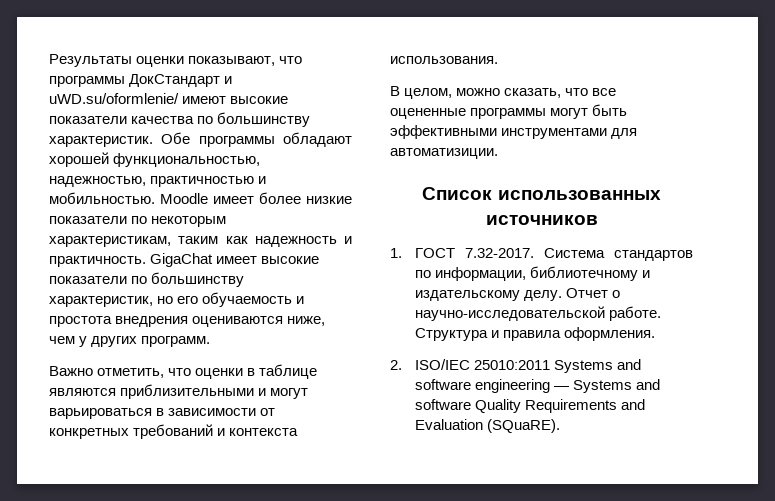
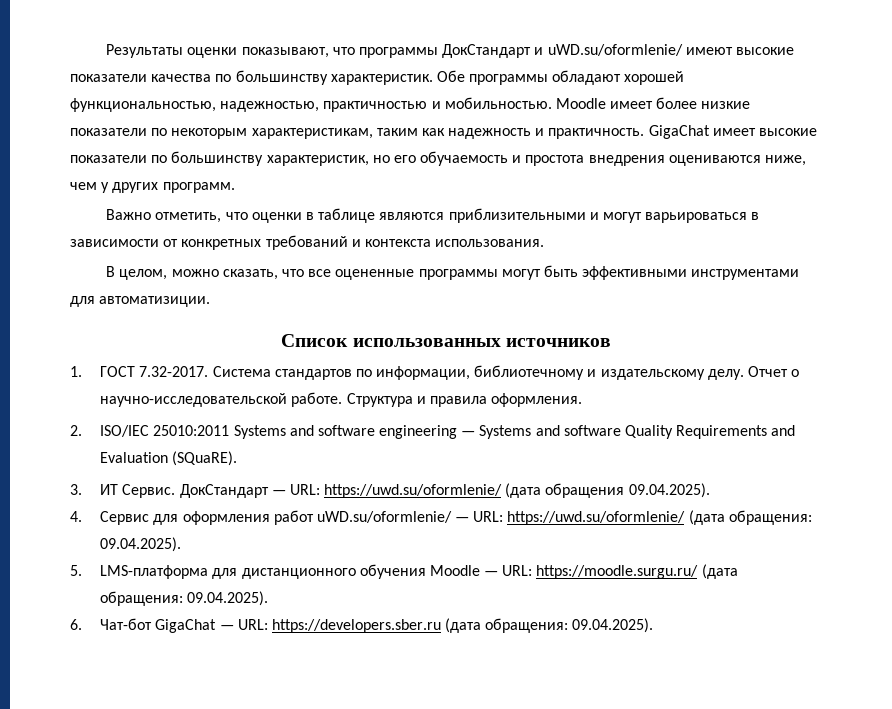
(561, 426) none -> [70,483,710,498] [70,510,812,525] [100,537,182,552] [70,564,738,579] [100,591,269,606] [70,618,654,633] // 3. ИТ Сервис. ДокСтандарт — URL: https://uwd.su/oformlenie/ (дата обращения 09.04.2025). // 4. Сервис для оформления работ uWD.su/oformlenie/ — URL: https://uwd.su/oformlenie/ (дата обращения: 09.04.2025). // 5. LMS-платформа для дистанционного обучения Moodle — URL: https://moodle.surgu.ru/ (дата обращения: 09.04.2025). // 6. Чат-бот GigaChat — URL: https://developers.sber.ru (дата обращения: 09.04.2025).

